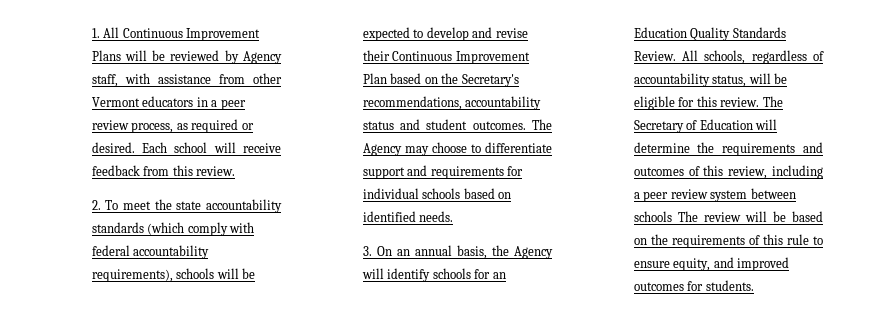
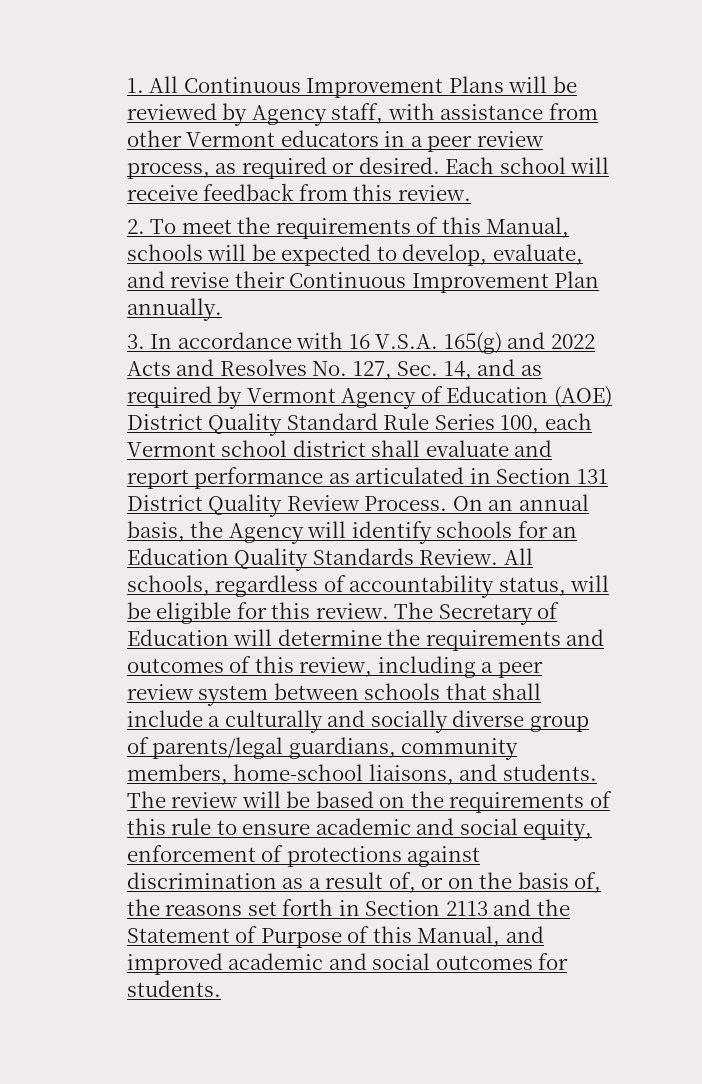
[176,199,282,213] [91,222,255,236] [91,245,210,259] [91,269,173,282] state accountability standards (which comply with federal accountability requirements), -> [275,217,570,239] requirements of this Manual,
[426,27,469,41] develop -> [402,244,583,266] develop, evaluate,
[390,73,519,87] [362,96,542,110] [362,119,552,130] [362,142,552,156] [362,165,524,179] [362,188,512,199] [362,211,454,222] [362,246,372,256] based on the Secretary's recommendations, accountability status and student outcomes. The Agency may choose to differentiate support and requirements for individual schools based on identified needs. // 3. -> [126,298,222,321] [126,332,595,354] [126,359,542,380] [126,386,612,409] [126,413,592,436] [126,440,553,457] [126,467,608,489] [126,494,448,517] annually. // 3. In accordance with 16 V.S.A. 165(g) and 2022 Acts and Resolves No. 127, Sec. 14, and as required by Vermont Agency of Education (AOE) District Quality Standard Rule Series 100, each Vermont school district shall evaluate and report performance as articulated in Section 131 District Quality Review Process.
(672, 216) none -> [445,683,542,700] [126,710,589,733] [126,737,519,760] [126,764,597,785] that shall include a culturally and socially diverse group of parents/legal guardians, community members, home-school liaisons, and students.
[673,257,790,271] equity, and improved -> [315,818,593,841] [126,845,481,867] [126,872,602,893] [126,899,570,916] [126,926,544,948] [126,953,431,975] academic and social equity, enforcement of protections against discrimination as a result of, or on the basis of, the reasons set forth in Section 2113 and the Statement of Purpose of this Manual, and improved academic and social

